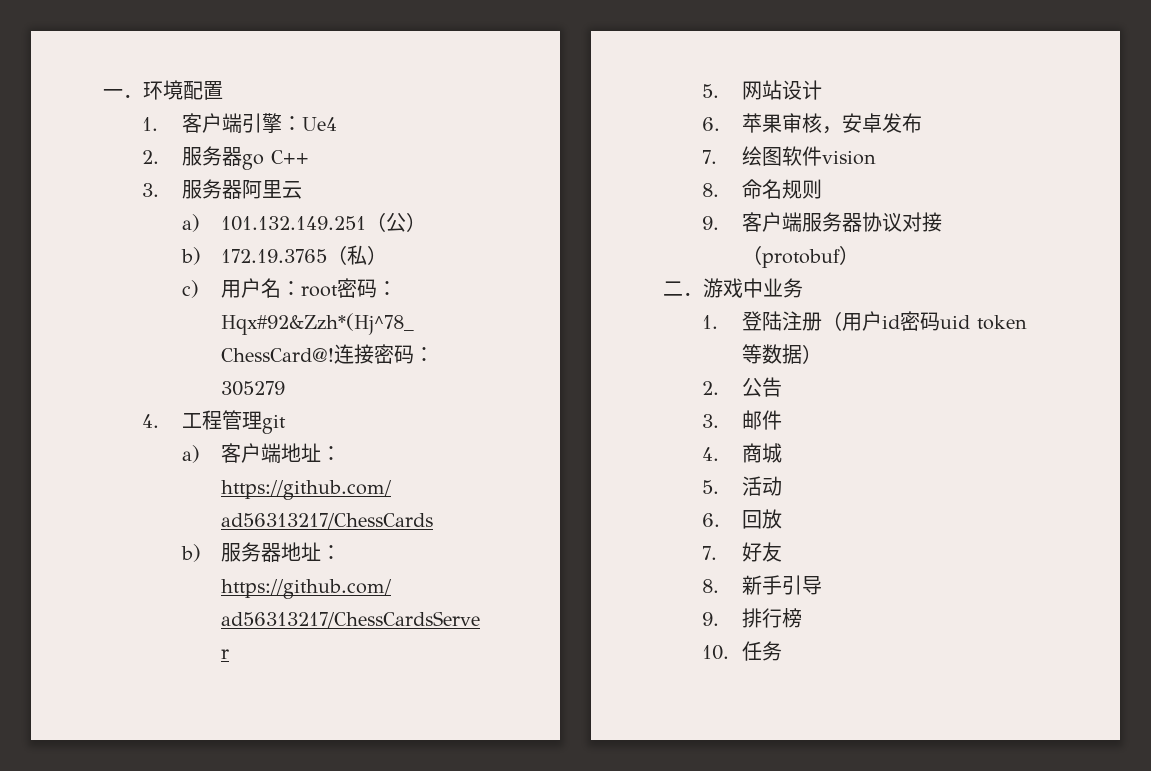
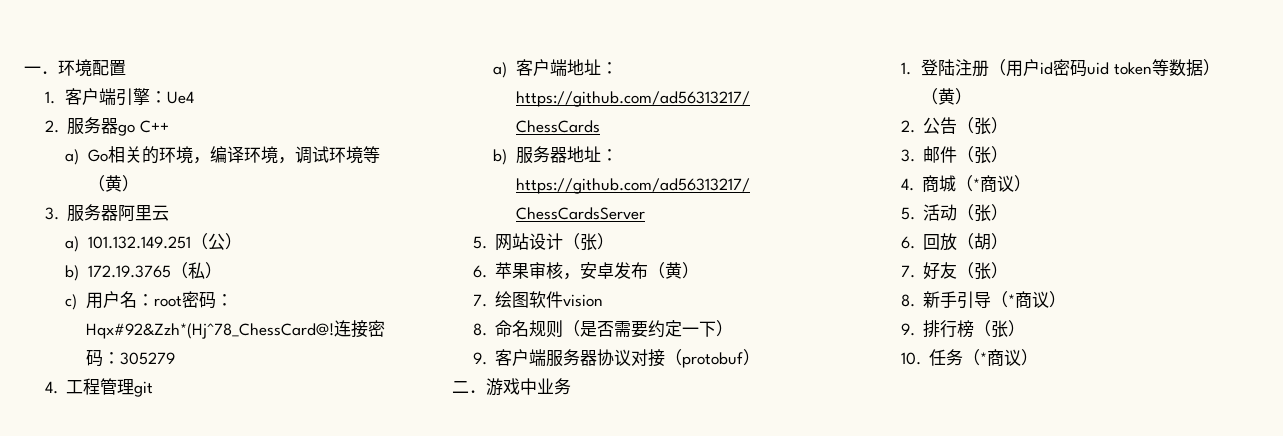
(309, 157) none -> [65,146,380,165] [87,175,139,192] // a) Go相关的环境，编译环境，调试环境等（黄）
(822, 90) none -> [563,233,615,251] （张）
(922, 123) none -> [648,262,700,279] （黄）
(822, 189) none -> [563,320,734,338] （是否需要约定一下）
(822, 354) none -> [921,88,973,105] （黄）
(782, 387) none -> [957,117,1009,135] （张）
(782, 420) none -> [957,146,1009,164] （张）
(782, 453) none -> [956,175,1032,192] （*商议）
(782, 486) none -> [957,204,1009,222] （张）
(782, 519) none -> [957,233,1009,250] （胡）
(782, 552) none -> [957,262,1009,280] （张）
(822, 585) none -> [991,291,1067,308] （*商议）
(802, 618) none -> [974,320,1026,338] （张）
(782, 651) none -> [963,349,1039,366] （*商议）

